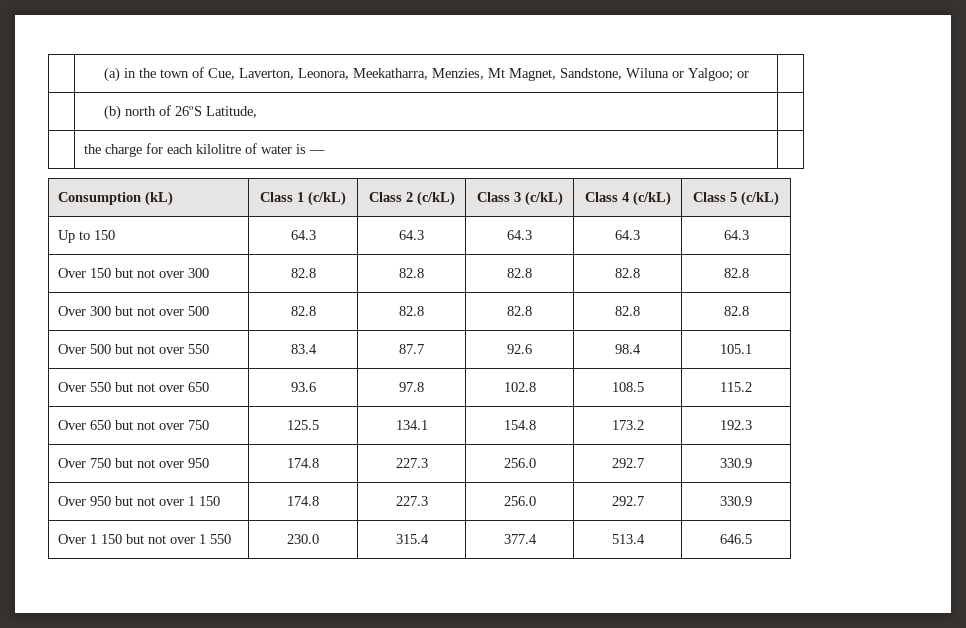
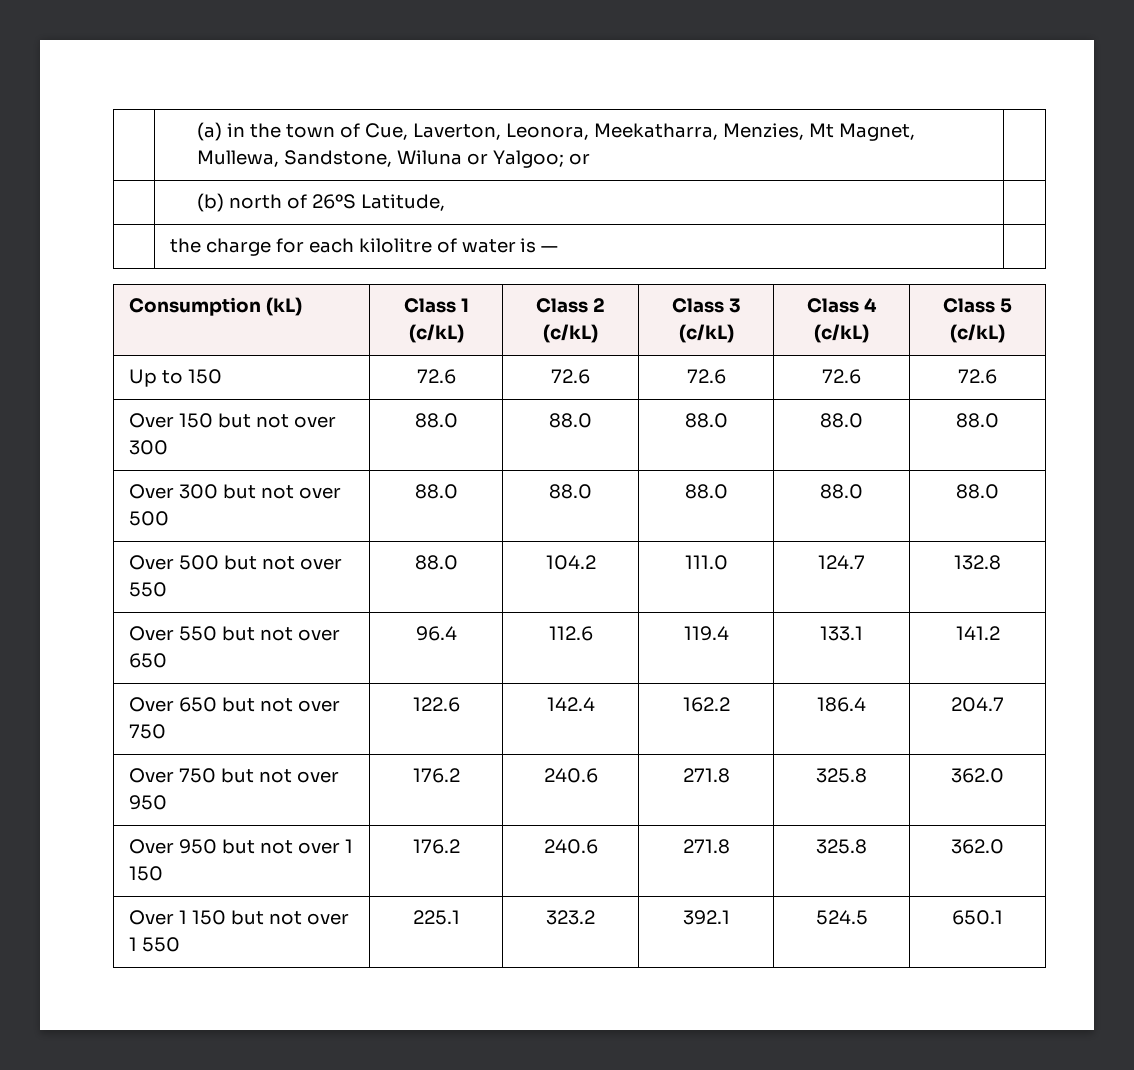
(557, 74) none -> [197,150,280,167] Mullewa,
[290,230,316,240] [399,230,424,240] [507,230,532,240] [615,230,640,240] [723,230,749,240] 64.3 | 64.3 | 64.3 | 64.3 | 64.3 -> [416,369,456,384] [551,369,590,384] [686,369,726,384] [822,369,861,384] [958,369,997,384] 72.6 | 72.6 | 72.6 | 72.6 | 72.6
[290,268,316,278] [399,268,424,278] [507,268,532,278] [615,268,640,278] [723,268,749,278] 82.8 | 82.8 | 82.8 | 82.8 | 82.8 -> [414,413,458,428] [549,413,592,428] [684,413,728,428] [820,413,863,428] [956,413,999,428] 88.0 | 88.0 | 88.0 | 88.0 | 88.0
[290,306,316,316] [399,306,424,316] [507,306,532,316] [615,306,640,316] [723,306,749,316] 82.8 | 82.8 | 82.8 | 82.8 | 82.8 -> [414,484,458,499] [549,484,592,499] [684,484,728,499] [820,484,863,499] [956,484,999,499] 88.0 | 88.0 | 88.0 | 88.0 | 88.0
[290,344,317,354] [399,344,424,354] [507,344,532,354] [615,344,641,354] [720,344,752,354] 83.4 | 87.7 | 92.6 | 98.4 | 105.1 -> [414,555,458,570] [545,555,596,570] [684,555,728,570] [818,555,865,569] [954,555,1001,570] 88.0 | 104.2 | 111.0 | 124.7 | 132.8
[290,382,316,392] [399,382,424,392] [503,382,536,392] [611,382,644,392] [720,382,752,392] 93.6 | 97.8 | 102.8 | 108.5 | 115.2 -> [415,626,457,641] [548,626,593,641] [683,626,729,641] [820,626,863,641] [955,626,1000,640] 96.4 | 112.6 | 119.4 | 133.1 | 141.2
[287,420,319,430] [395,420,428,430] [503,420,536,430] [611,420,644,430] [720,420,752,430] 125.5 | 134.1 | 154.8 | 173.2 | 192.3 -> [412,697,460,712] [546,697,595,711] [682,697,730,712] [817,697,866,712] [951,697,1004,712] 122.6 | 142.4 | 162.2 | 186.4 | 204.7
[287,458,319,468] [395,458,428,468] [503,458,536,468] [611,458,644,468] [720,458,752,468] 174.8 | 227.3 | 256.0 | 292.7 | 330.9 -> [412,768,460,783] [543,768,598,783] [682,768,730,783] [816,768,867,783] [951,768,1004,783] 176.2 | 240.6 | 271.8 | 325.8 | 362.0
[287,496,319,506] [395,496,428,506] [503,496,536,506] [611,496,644,506] [720,496,752,506] 174.8 | 227.3 | 256.0 | 292.7 | 330.9 -> [412,839,460,854] [543,839,598,854] [682,839,730,854] [816,839,867,854] [951,839,1004,854] 176.2 | 240.6 | 271.8 | 325.8 | 362.0
[287,534,319,544] [395,534,429,544] [503,534,537,544] [611,534,645,544] [720,534,752,544] 230.0 | 315.4 | 377.4 | 513.4 | 646.5 -> [412,910,460,925] [546,910,595,925] [682,910,730,925] [815,910,868,925] [952,910,1003,925] 225.1 | 323.2 | 392.1 | 524.5 | 650.1

